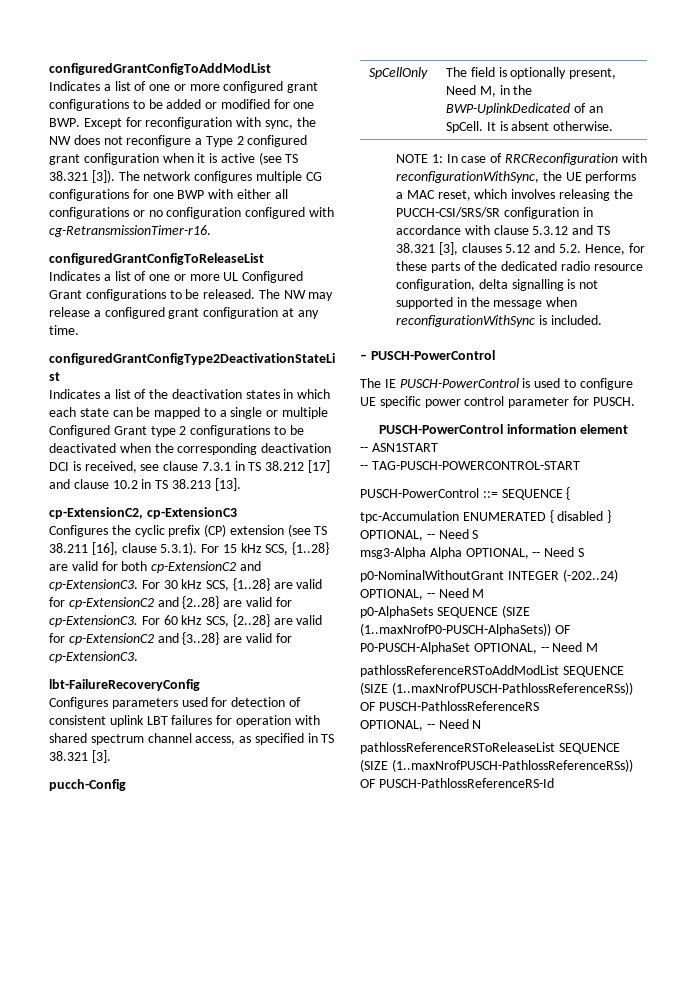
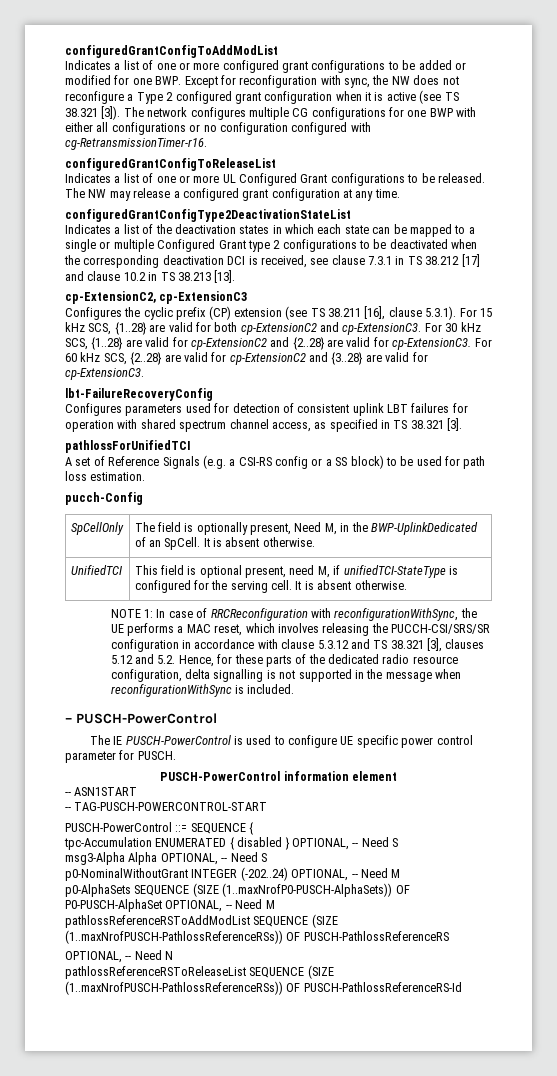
(111, 756) none -> [65,440,191,453] [65,455,486,469] [65,471,146,481] // pathlossForUnifiedTCI // A set of Reference Signals (e.g. a CSI-RS config or a SS block) to be used for path loss estimation.
(614, 126) none -> [70,565,122,575] [134,565,458,578] [134,580,407,593] // UnifiedTCI | This field is optional present, need M, if unifiedTCI-StateType is configured for the serving cell. It is absent otherwise.

